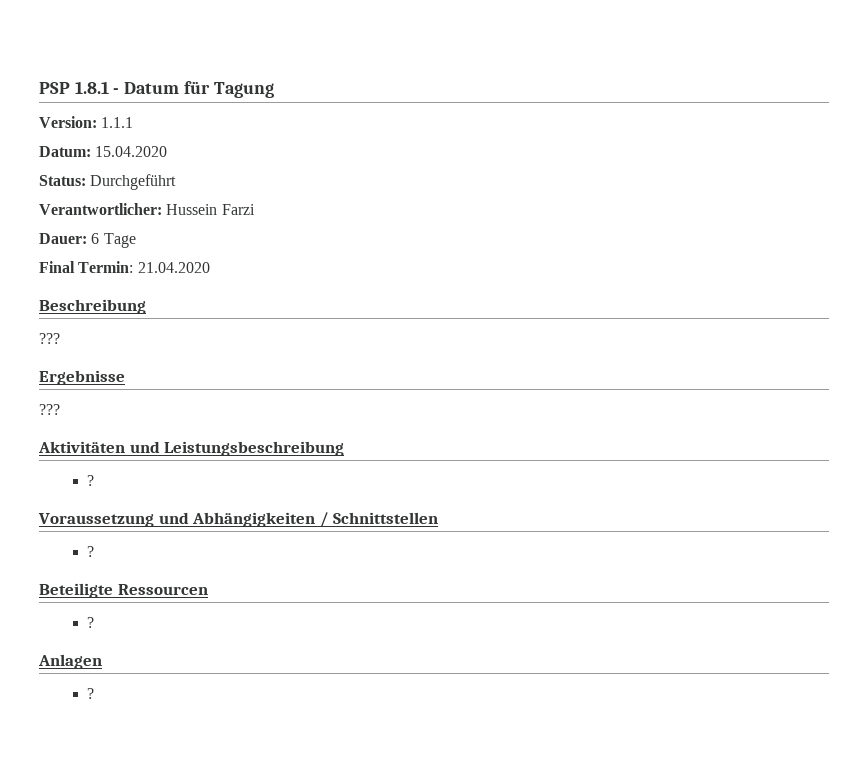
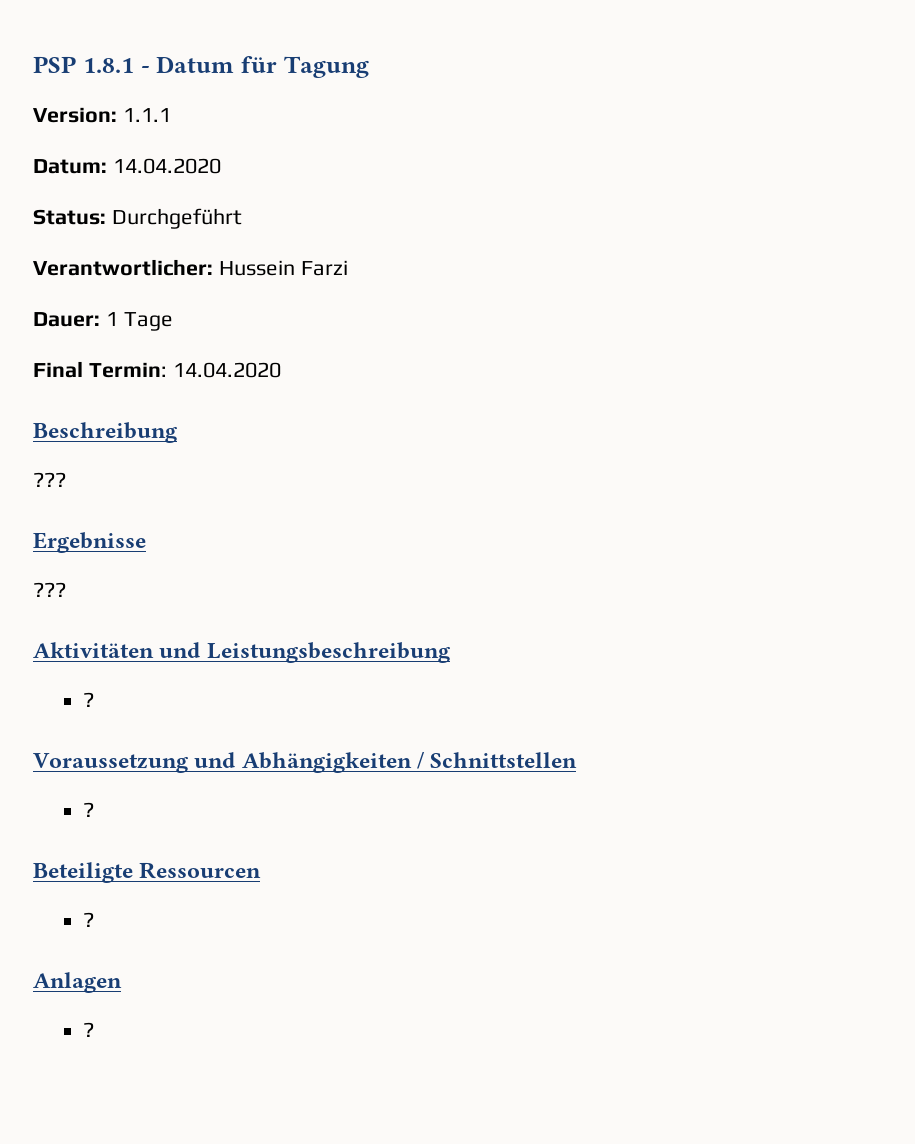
[95,146,168,157] 15.04.2020 -> [112,158,221,174] 14.04.2020
[91,233,100,244] 6 -> [105,312,118,326] 1
[137,262,210,273] 21.04.2020 -> [172,362,281,378] 14.04.2020

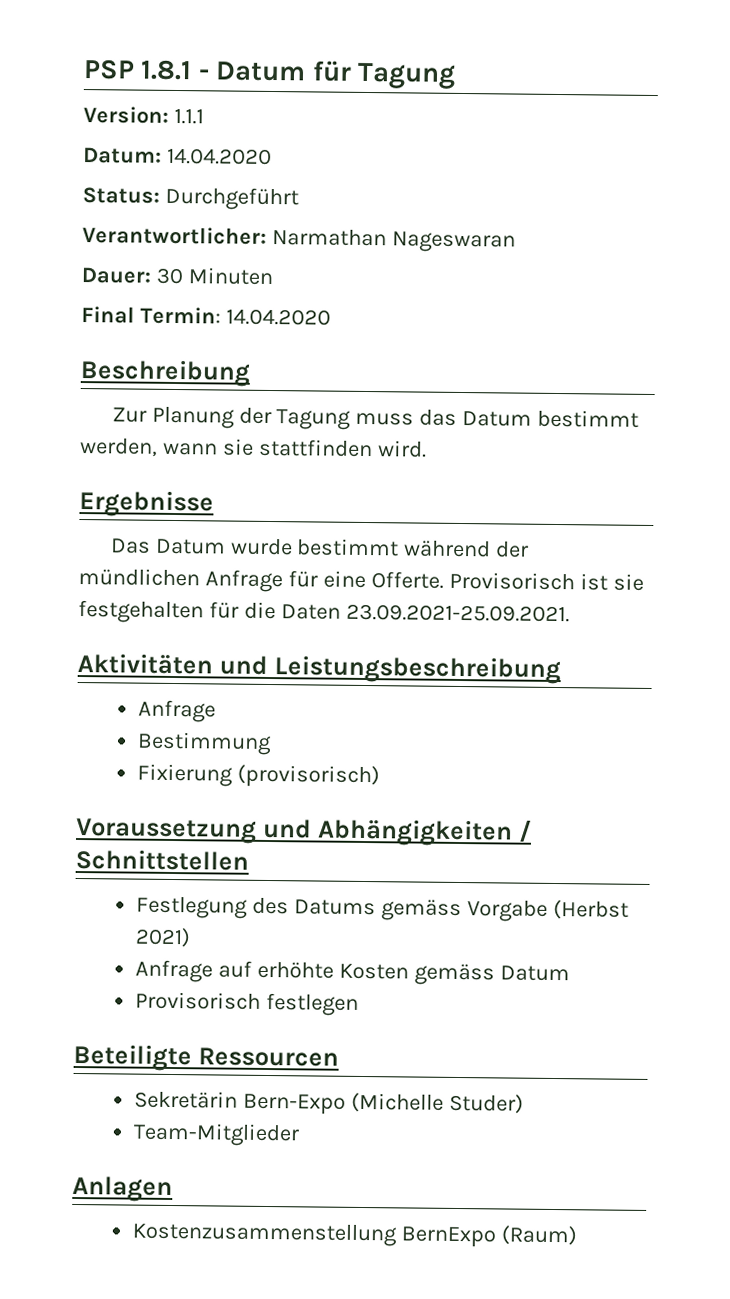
[218,260,348,276] Hussein Farzi -> [271,228,516,253] Narmathan Nageswaran
[105,312,173,331] 1 Tage -> [155,267,273,286] 30 Minuten
[33,472,66,487] [33,532,146,553] [33,582,66,597] ??? // Ergebnisse // ??? -> [111,406,640,430] [80,438,427,458] [79,490,214,518] [109,538,530,558] [78,567,644,593] [78,599,570,624] Zur Planung der Tagung muss das Datum bestimmt werden, wann sie stattfinden wird. // Ergebnisse // Das Datum wurde bestimmt während der mündlichen Anfrage für eine Offerte. Provisorisch ist sie festgehalten für die Daten 23.09.2021-25.09.2021.
[83,692,95,707] ? -> [138,699,217,723] [137,731,273,756] [137,763,381,789] Anfrage // Bestimmung // Fixierung (provisorisch)
[83,802,95,817] [33,862,262,883] [83,912,95,927] [33,972,122,993] [83,1022,95,1037] ? // Beteiligte Ressourcen // ? // Anlagen // ? -> [136,896,629,922] [135,927,192,948] [135,959,570,986] [135,991,360,1016] [73,1043,339,1072] [134,1090,525,1115] [133,1122,301,1147] [72,1175,173,1203] [132,1222,578,1248] Festlegung des Datums gemäss Vorgabe (Herbst 2021) // Anfrage auf erhöhte Kosten gemäss Datum // Provisorisch festlegen // Beteiligte Ressourcen // Sekretärin Bern-Expo (Michelle Studer) // Team-Mitglieder // Anlagen // Kostenzusammenstellung BernExpo (Raum)

